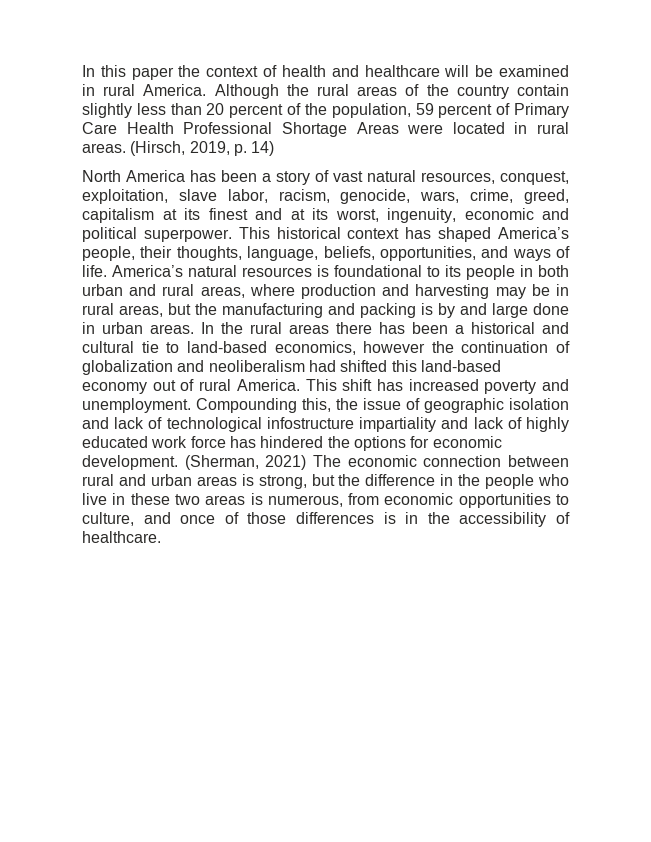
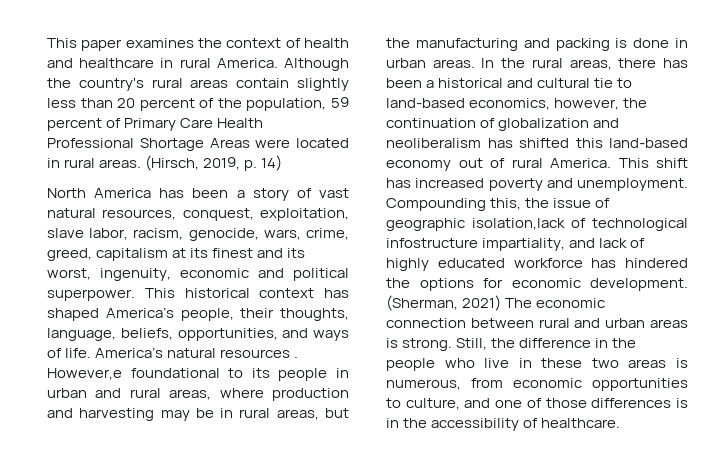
[82,65,174,80] In this paper -> [47,38,194,51] This paper examines
[444,65,569,77] will be examined -> (155, 63) none
[317,84,509,99] rural areas of the country -> [78,78,229,91] country's rural areas
[290,209,305,220] at -> (284, 253) none
[317,265,329,277] is -> [294,356,299,358] [47,368,122,380] . However,e
[538,265,569,277] both -> (349, 373) none
[438,303,528,318] by and large -> (628, 43) none
[289,324,329,334] areas -> [569,59,612,70] areas,
[363,341,426,353] however -> [554,98,620,110] however,
[308,360,336,372] had -> [487,138,513,148] has
[509,398,569,410] [82,417,145,429] isolation and lack -> [472,218,565,230] isolation,lack
[359,417,437,432] impartiality -> [482,238,566,251] impartiality,
[151,436,226,448] work force -> [513,258,583,268] workforce
[258,474,335,489] strong, but -> [402,338,488,351] strong. Still,
[180,515,216,524] once -> [495,400,523,408] one

